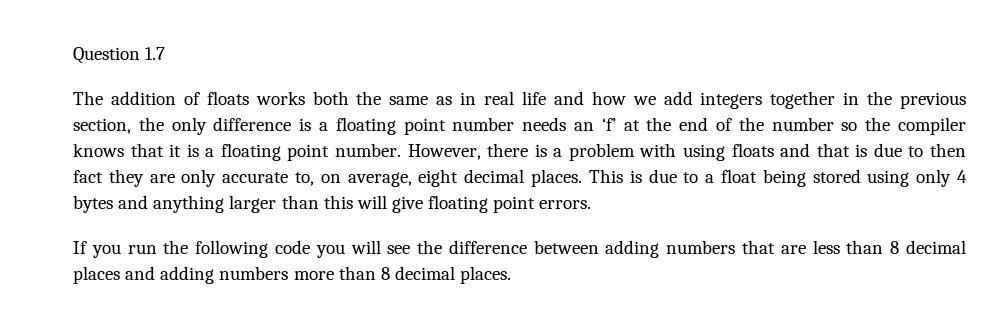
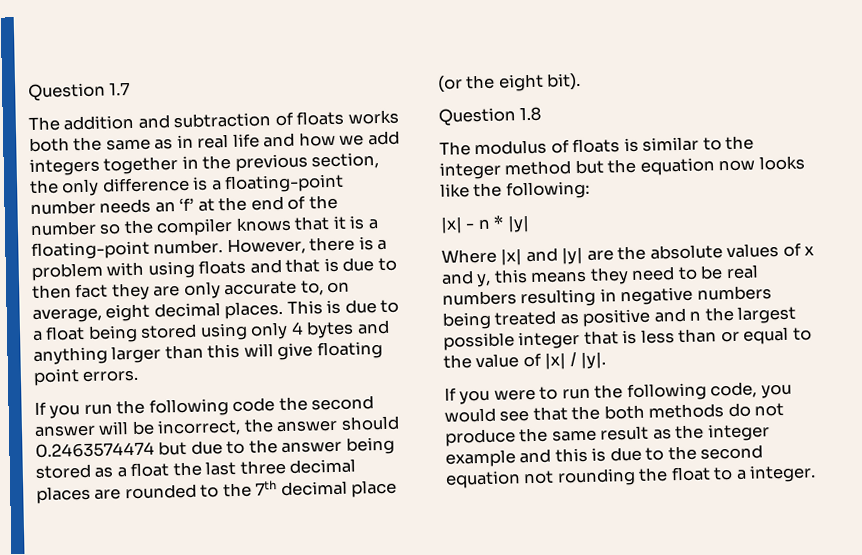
(176, 98) none -> [137,112,272,129] and subtraction
[335,117,446,135] floating point -> [224,173,345,194] floating-point
[220,143,330,161] floating point -> [31,240,150,261] floating-point
[315,240,966,258] [73,266,512,284] you will see the difference between adding numbers that are less than 8 decimal places and adding numbers more than 8 decimal places. -> [278,395,375,412] [34,415,400,437] [35,436,395,458] [35,458,357,479] [36,479,398,504] [437,72,582,93] [438,106,543,126] [439,135,755,156] [439,155,805,180] [440,180,590,200] [440,215,530,234] [441,242,815,266] [441,264,759,288] [442,285,772,308] [442,305,797,330] [443,326,812,351] [443,351,607,370] [444,381,792,405] [444,402,785,423] [445,423,770,447] [445,444,764,468] [445,464,817,489] the second answer will be incorrect, the answer should 0.2463574474 but due to the answer being stored as a float the last three decimal places are rounded to the 7th decimal place (or the eight bit). // Question 1.8 // The modulus of floats is similar to the integer method but the equation now looks like the following: // |x| - n * |y| // Where |x| and |y| are the absolute values of x and y, this means they need to be real numbers resulting in negative numbers being treated as positive and n the largest possible integer that is less than or equal to the value of |x| / |y|. // If you were to run the following code, you would see that the both methods do not produce the same result as the integer example and this is due to the second equation not rounding the float to a integer.

